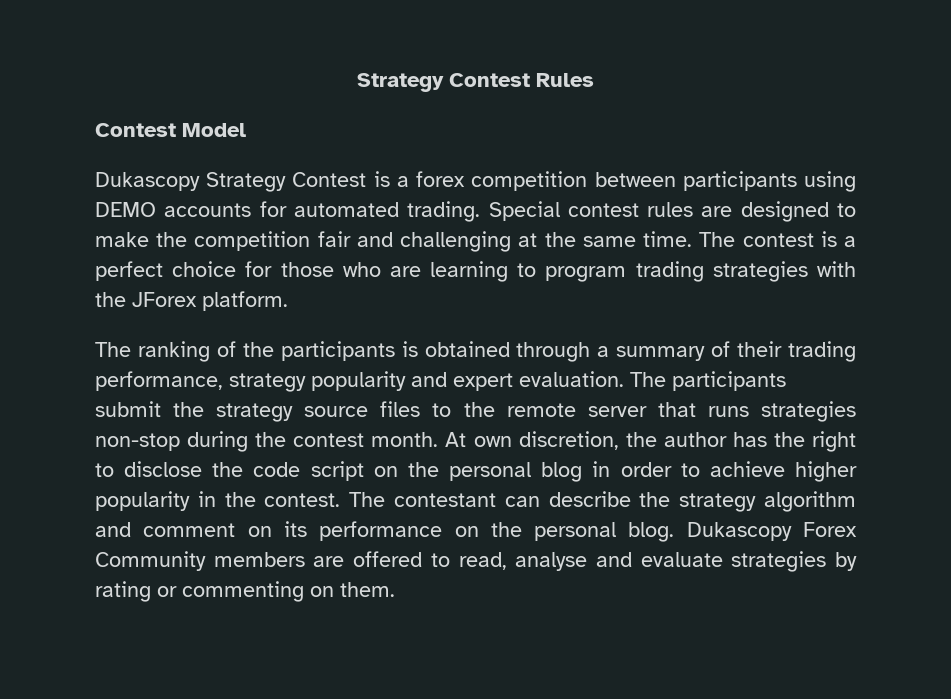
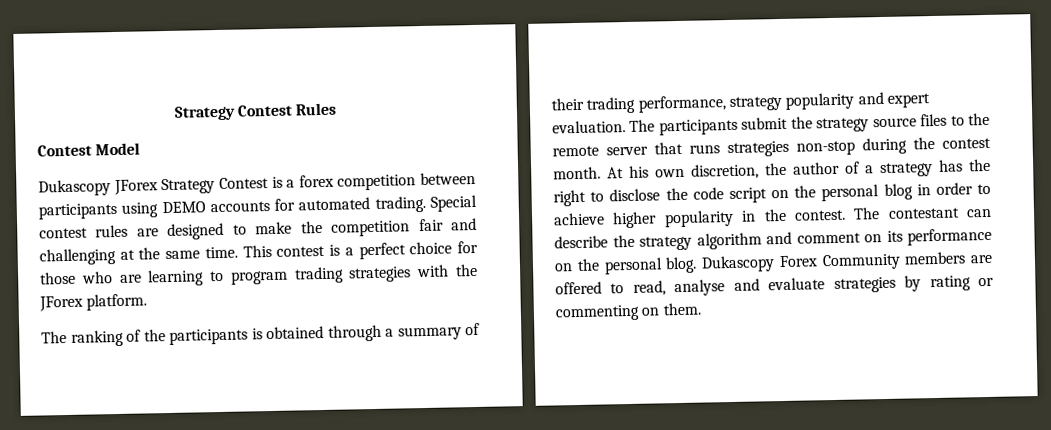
(200, 181) none -> [113,179,158,196] JForex
[699,232,736,247] The -> [242,244,272,258] This
(467, 439) none -> [629,165,649,178] his
(727, 439) none -> [845,161,933,178] of a strategy

